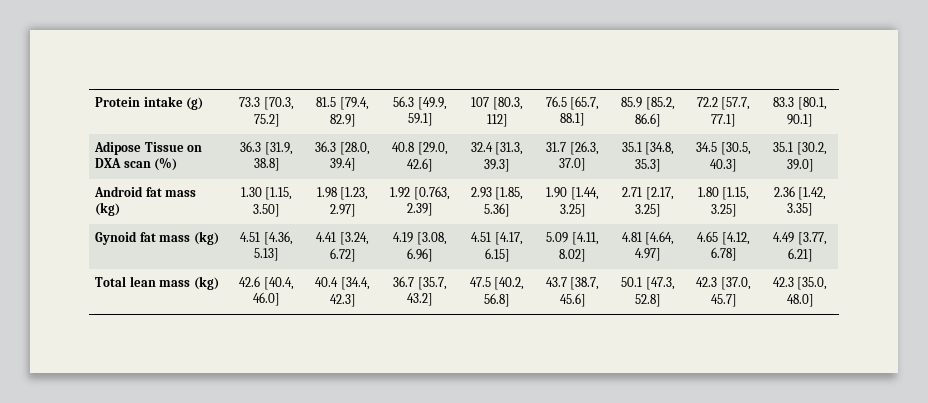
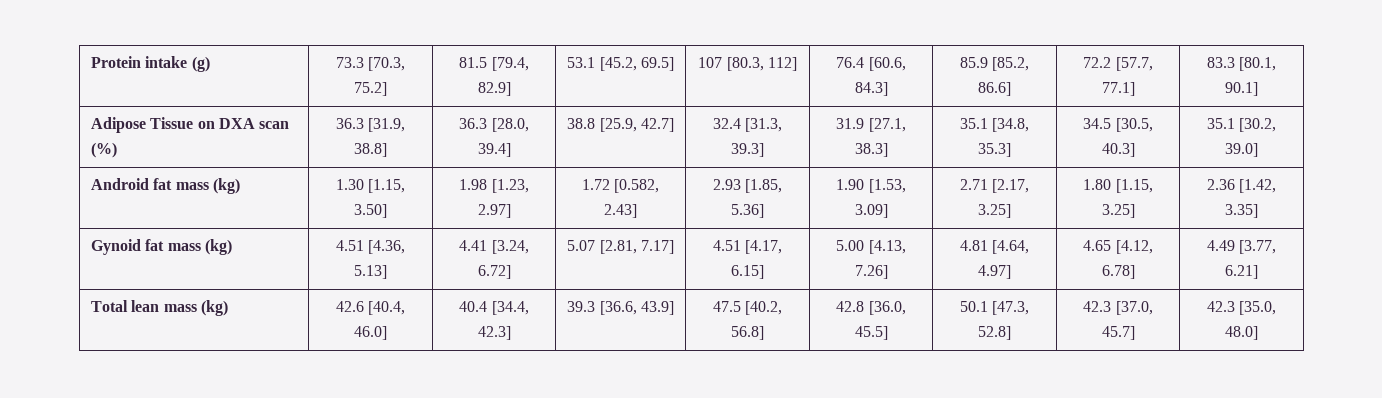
[393,96,447,110] [407,113,433,126] 56.3 [49.9, 59.1] -> [567,57,674,71] 53.1 [45.2, 69.5]
[545,96,600,110] [560,113,585,126] 76.5 [65.7, 88.1] -> [836,57,906,71] [854,82,888,96] 76.4 [60.6, 84.3]
[392,142,448,155] [407,158,433,172] 40.8 [29.0, 42.6] -> [567,118,674,132] 38.8 [25.9, 42.7]
[546,141,599,155] [559,158,586,171] 31.7 [26.3, 37.0] -> [836,118,906,132] [854,143,888,157] 31.9 [27.1, 38.3]
[390,186,450,200] [407,203,433,216] 1.92 [0.763, 2.39] -> [581,179,660,193] [604,204,637,218] 1.72 [0.582, 2.43]
[570,187,599,200] [559,204,586,217] [1.44, 3.25] -> [868,179,906,193] [854,204,888,218] [1.53, 3.09]
[393,232,447,245] [407,248,433,262] 4.19 [3.08, 6.96] -> [567,240,674,254] 5.07 [2.81, 7.17]
[546,232,599,245] [559,249,586,262] 5.09 [4.11, 8.02] -> [836,240,906,254] [854,265,888,279] 5.00 [4.13, 7.26]
[393,276,447,290] [407,293,433,306] 36.7 [35.7, 43.2] -> [567,301,674,315] 39.3 [36.6, 43.9]
[545,277,600,290] [559,293,586,307] 43.7 [38.7, 45.6] -> [836,301,906,315] [854,326,888,340] 42.8 [36.0, 45.5]

